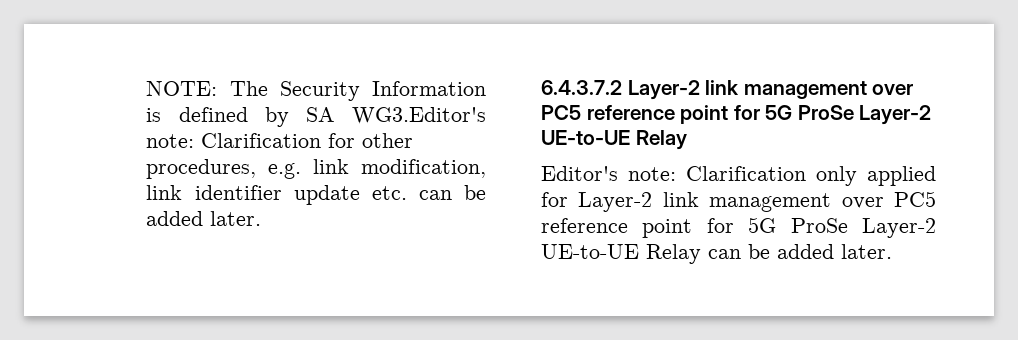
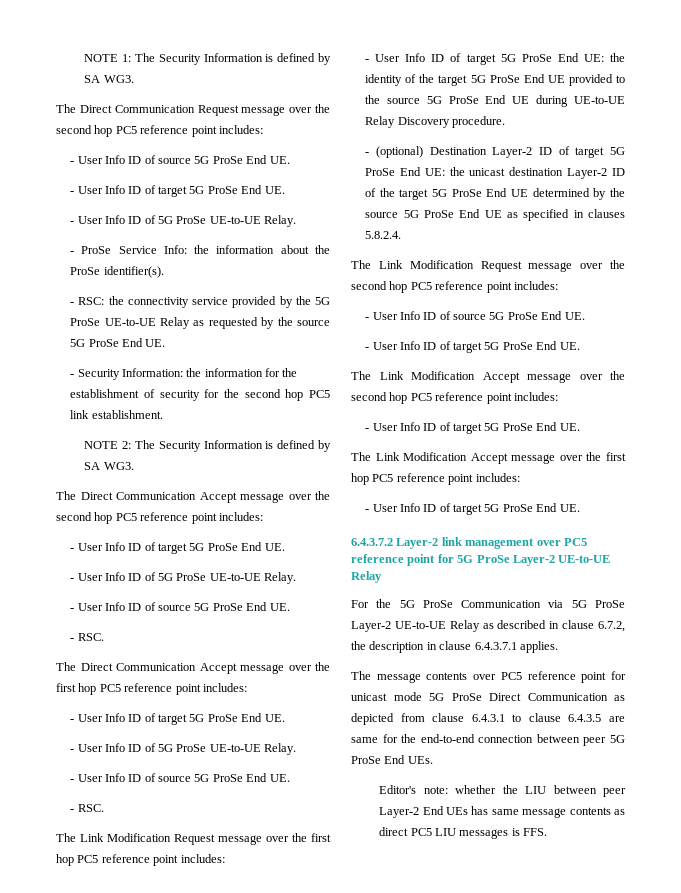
[146,81,486,101] [146,107,486,127] [146,133,414,148] [146,159,486,179] [146,185,486,205] [146,211,262,226] NOTE: The Security Information is defined by SA WG3.Editor's note: Clarification for other procedures, e.g. link modification, link identifier update etc. can be added later. -> [84,53,331,65] [84,75,134,83] [56,104,330,116] [56,125,263,137] [70,155,290,164] [70,185,285,197] [70,215,297,227] [70,245,330,254] [70,266,164,278] [70,296,330,308] [70,317,330,329] [70,338,166,347] [70,368,298,380] [70,389,330,401] [70,410,163,419] [84,440,331,452] [84,462,134,470] [56,491,330,503] [56,512,263,524] [70,542,285,554] [70,572,297,584] [70,602,290,611] [70,633,104,641] [56,662,330,674] [56,683,247,695] [70,713,285,725] [70,743,297,755] [70,773,290,782] [70,804,104,812] [56,833,331,845] [56,854,225,866] [365,53,625,65] [365,74,625,86] [365,95,625,107] [365,116,505,128] [365,146,625,158] [365,167,625,179] [365,188,625,200] [365,209,625,221] [365,231,402,239] [351,260,625,272] [351,281,558,293] [365,311,585,320] [365,341,580,353] [351,371,625,383] [351,392,558,404] [365,422,580,434] [351,452,626,464] [351,473,520,485] [365,503,580,515] NOTE 1: The Security Information is defined by SA WG3. // The Direct Communication Request message over the second hop PC5 reference point includes: // - User Info ID of source 5G ProSe End UE. // - User Info ID of target 5G ProSe End UE. // - User Info ID of 5G ProSe UE-to-UE Relay. // - ProSe Service Info: the information about the ProSe identifier(s). // - RSC: the connectivity service provided by the 5G ProSe UE-to-UE Relay as requested by the source 5G ProSe End UE. // - Security Information: the information for the establishment of security for the second hop PC5 link establishment. // NOTE 2: The Security Information is defined by SA WG3. // The Direct Communication Accept message over the second hop PC5 reference point includes: // - User Info ID of target 5G ProSe End UE. // - User Info ID of 5G ProSe UE-to-UE Relay. // - User Info ID of source 5G ProSe End UE. // - RSC. // The Direct Communication Accept message over the first hop PC5 reference point includes: // - User Info ID of target 5G ProSe End UE. // - User Info ID of 5G ProSe UE-to-UE Relay. // - User Info ID of source 5G ProSe End UE. // - RSC. // The Link Modification Request message over the first hop PC5 reference point includes: // - User Info ID of target 5G ProSe End UE: the identity of the target 5G ProSe End UE provided to the source 5G ProSe End UE during UE-to-UE Relay Discovery procedure. // - (optional) Destination Layer-2 ID of target 5G ProSe End UE: the unicast destination Layer-2 ID of the target 5G ProSe End UE determined by the source 5G ProSe End UE as specified in clauses 5.8.2.4. // The Link Modification Request message over the second hop PC5 reference point includes: // - User Info ID of source 5G ProSe End UE. // - User Info ID of target 5G ProSe End UE. // The Link Modification Accept message over the second hop PC5 reference point includes: // - User Info ID of target 5G ProSe End UE. // The Link Modification Accept message over the first hop PC5 reference point includes: // - User Info ID of target 5G ProSe End UE.
[541,166,936,186] [541,191,936,212] [541,217,936,238] [541,244,892,264] Editor's note: Clarification only applied for Layer-2 link management over PC5 reference point for 5G ProSe Layer-2 UE-to-UE Relay can be added later. -> [351,599,625,608] [351,620,625,632] [351,641,558,653] [351,671,626,683] [351,692,625,701] [351,713,625,725] [351,734,625,746] [351,755,433,764] [379,785,626,797] [379,806,625,818] [379,827,548,839] For the 5G ProSe Communication via 5G ProSe Layer-2 UE-to-UE Relay as described in clause 6.7.2, the description in clause 6.4.3.7.1 applies. // The message contents over PC5 reference point for unicast mode 5G ProSe Direct Communication as depicted from clause 6.4.3.1 to clause 6.4.3.5 are same for the end-to-end connection between peer 5G ProSe End UEs. // Editor's note: whether the LIU between peer Layer-2 End UEs has same message contents as direct PC5 LIU messages is FFS.

